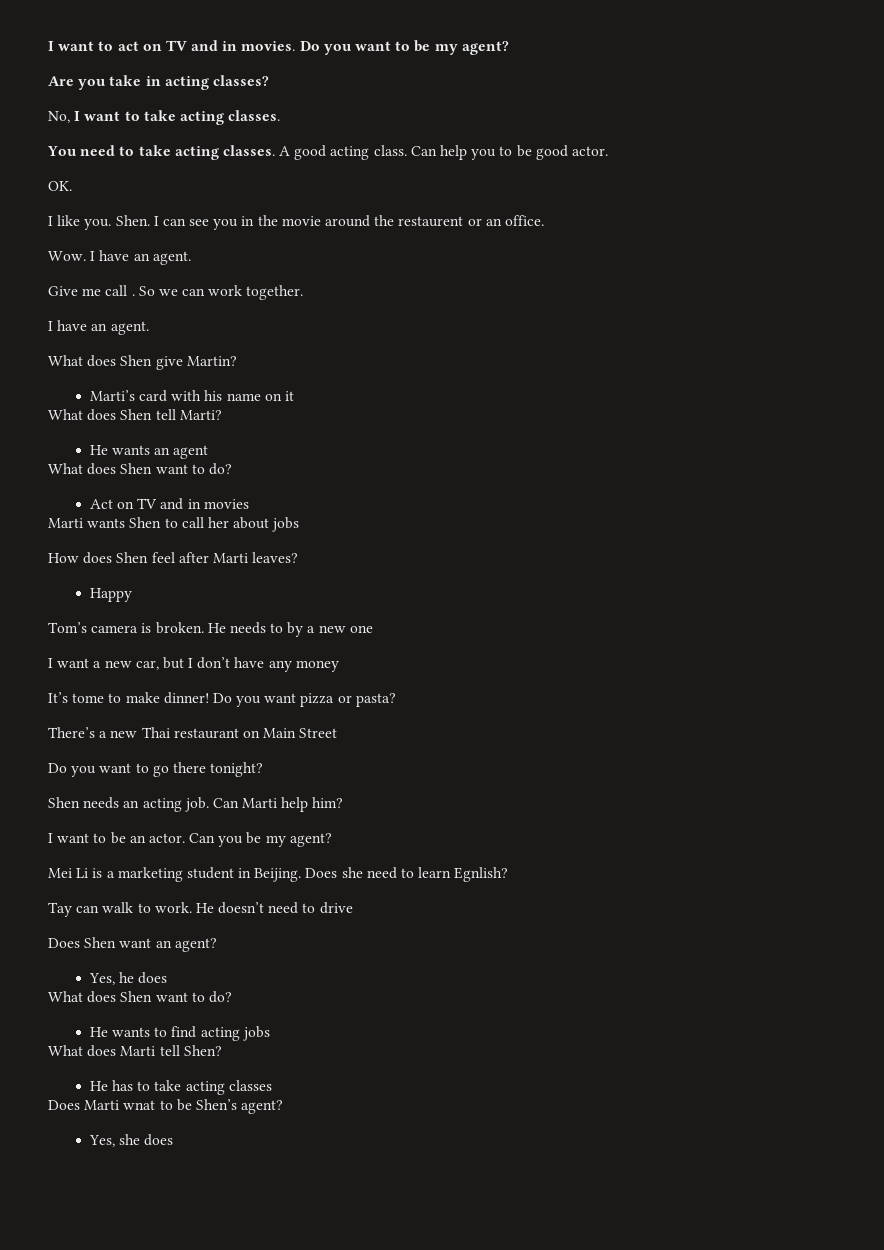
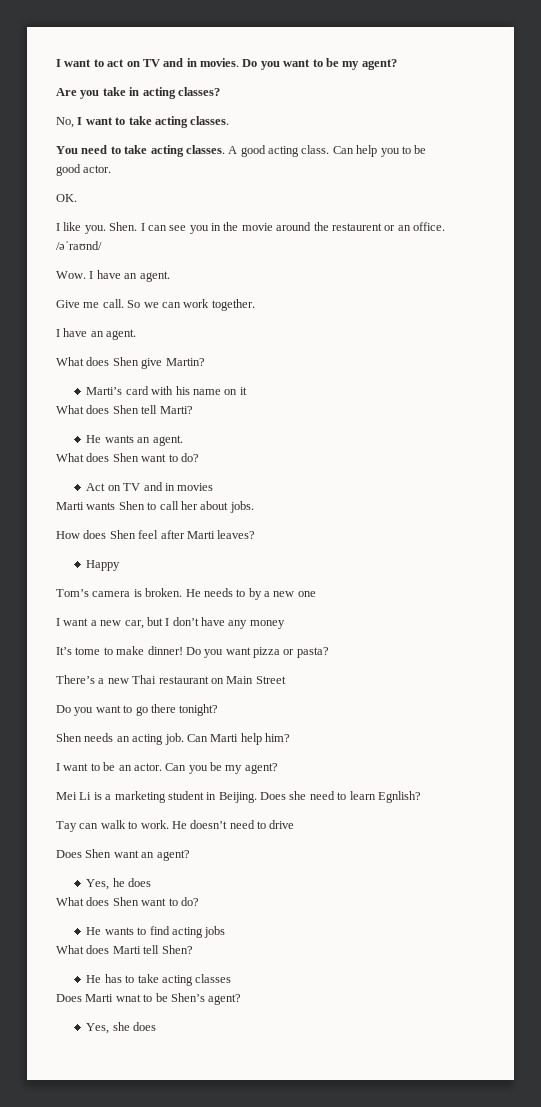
(544, 220) none -> [56,240,102,250] /əˈraʊnd/
[105,285,135,296] call . -> [102,299,124,308] call.
[173,445,209,459] agent -> [152,435,183,446] agent.
[272,517,300,532] jobs -> [229,501,254,513] jobs.

